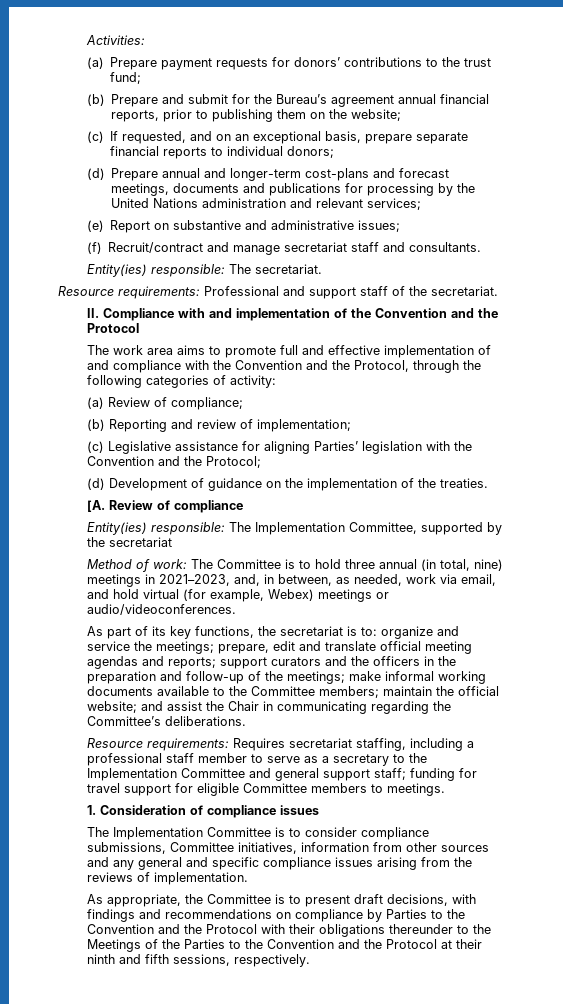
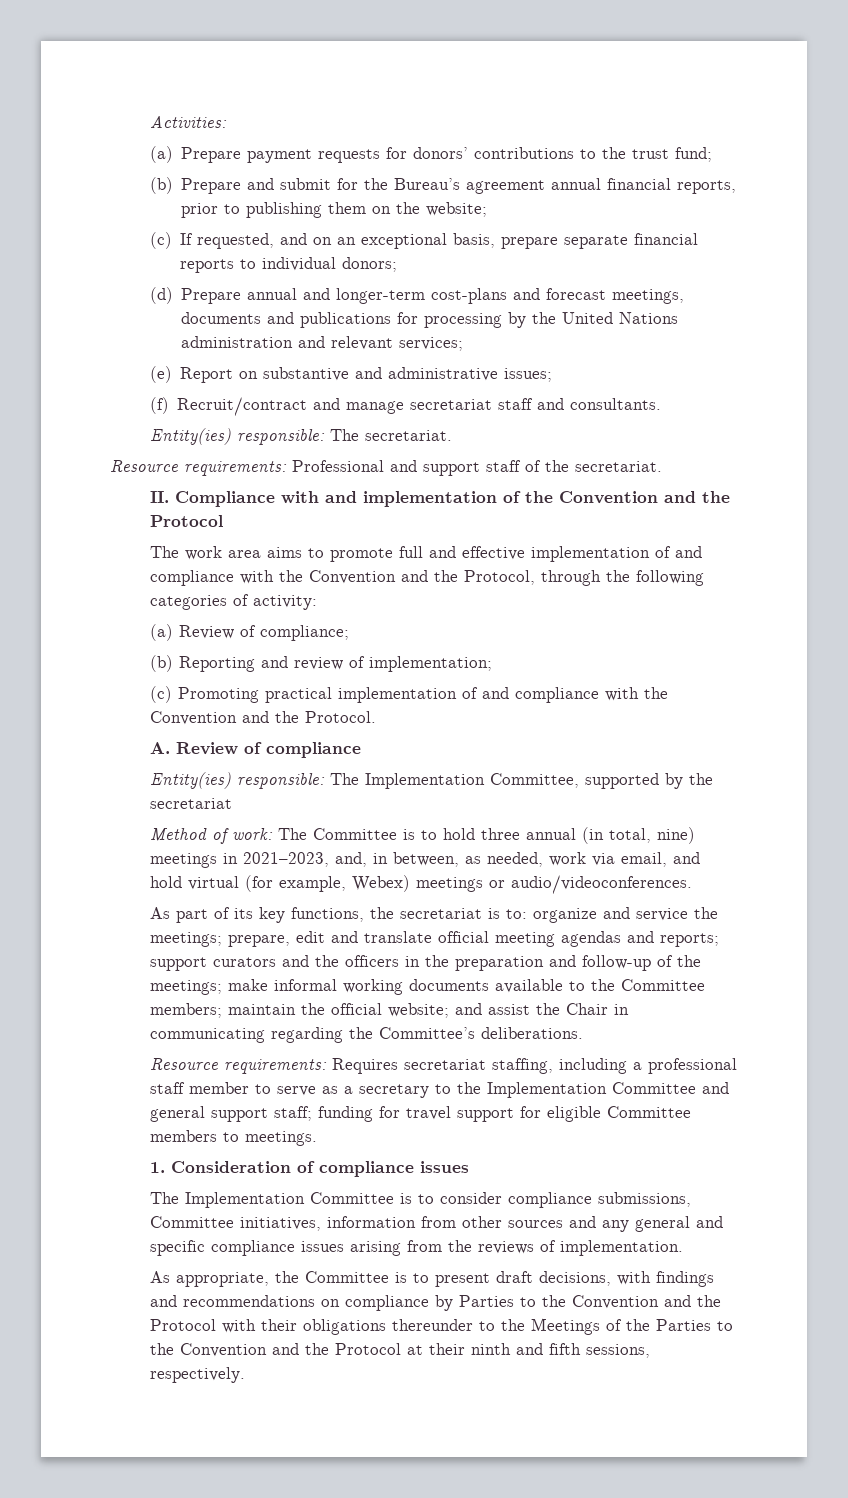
[107,441,472,454] [86,456,261,468] [86,478,488,491] [86,500,105,512] Legislative assistance for aligning Parties’ legislation with the Convention and the Protocol; // (d) Development of guidance on the implementation of the treaties. // [A. -> [178,687,669,703] [150,711,377,725] [150,742,171,754] Promoting practical implementation of and compliance with the Convention and the Protocol. // A.

